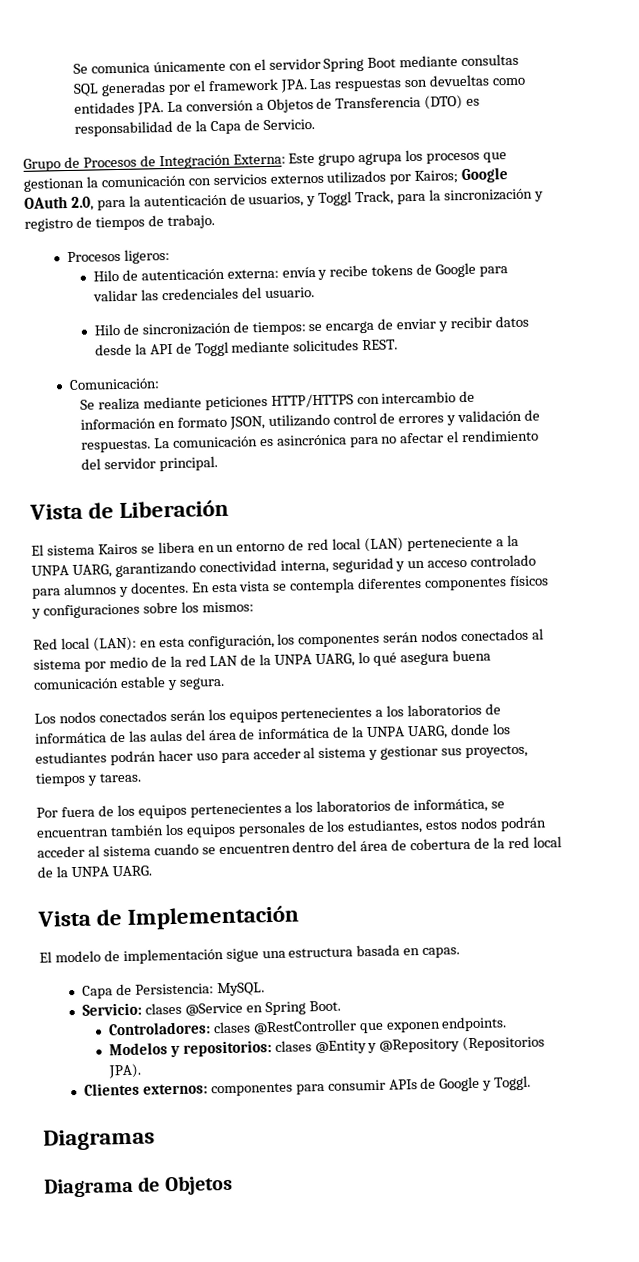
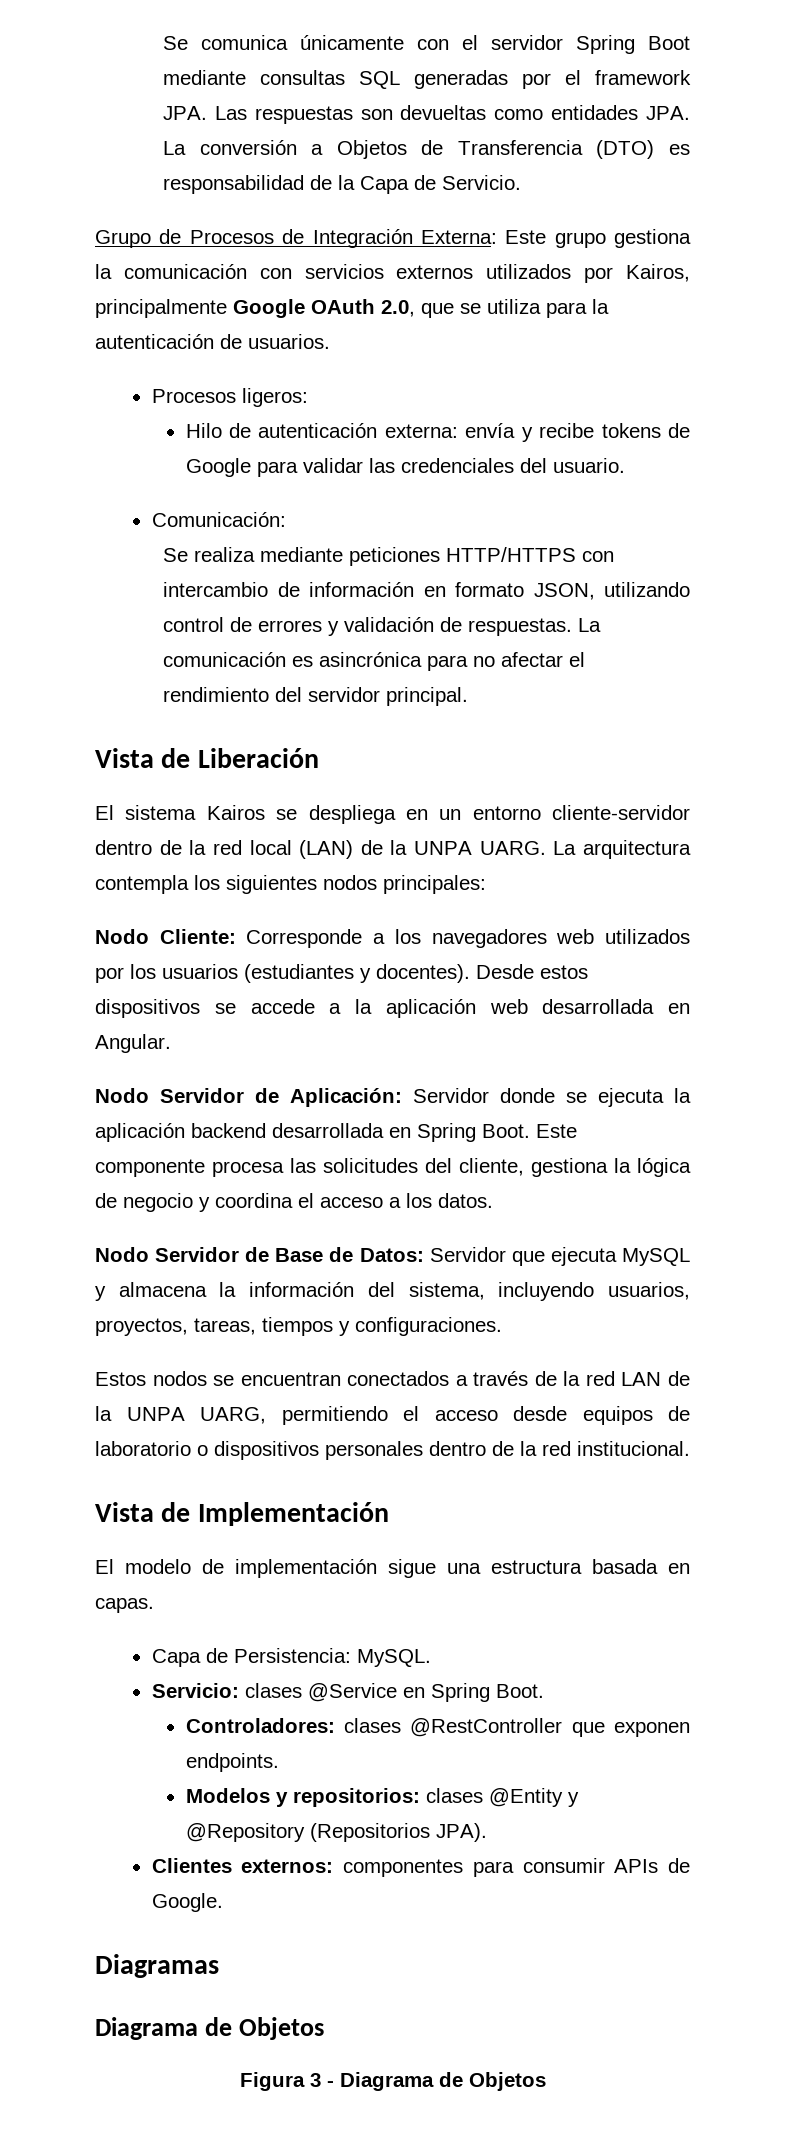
[358,149,508,166] [23,177,85,192] agrupa los procesos que gestionan -> [614,229,691,248] gestiona
[414,170,459,184] Kairos; -> [626,264,690,282] [95,299,227,318] Kairos, principalmente
(94, 203) none -> [421,299,541,318] que se utiliza
[248,188,544,208] [24,214,215,232] usuarios, y Toggl Track, para la sincronización y registro de tiempos de trabajo. -> [248,334,330,349] usuarios.
[93,315,529,336] [94,339,399,357] // Hilo de sincronización de tiempos: se encarga de enviar y recibir datos desde la API de Toggl mediante solicitudes REST. -> (625, 465) none
[157,541,195,554] libera -> [308,805,396,824] despliega
[288,534,519,553] [31,554,537,579] [32,575,550,599] [31,601,254,619] [33,628,545,652] [33,656,148,672] de red local (LAN) perteneciente a la UNPA UARG, garantizando conectividad interna, seguridad y un acceso controlado para alumnos y docentes. En esta vista se contempla diferentes componentes físicos y configuraciones sobre los mismos: // Red local (LAN): en esta configuración, los componentes serán nodos conectados al sistema por medio -> [552,805,690,820] [95,840,691,859] [95,875,486,894] [95,929,690,948] [95,964,588,983] [95,999,690,1018] [95,1034,171,1053] [95,1088,691,1107] [95,1123,577,1142] [95,1158,691,1177] [95,1193,493,1212] [95,1247,690,1266] [95,1282,690,1301] [95,1317,502,1336] [95,1371,529,1386] cliente-servidor dentro de la red local (LAN) de la UNPA UARG. La arquitectura contempla los siguientes nodos principales: // Nodo Cliente: Corresponde a los navegadores web utilizados por los usuarios (estudiantes y docentes). Desde estos dispositivos se accede a la aplicación web desarrollada en Angular. // Nodo Servidor de Aplicación: Servidor donde se ejecuta la aplicación backend desarrollada en Spring Boot. Este componente procesa las solicitudes del cliente, gestiona la lógica de negocio y coordina el acceso a los datos. // Nodo Servidor de Base de Datos: Servidor que ejecuta MySQL y almacena la información del sistema, incluyendo usuarios, proyectos, tareas, tiempos y configuraciones. // Estos nodos se encuentran conectados a través
[358,649,491,666] [33,676,225,691] [34,703,502,724] [35,723,511,744] [35,744,529,766] [35,772,142,787] [36,798,506,819] [36,816,548,838] [37,836,562,858] [37,865,152,878] lo qué asegura buena comunicación estable y segura. // Los nodos conectados serán los equipos pertenecientes a los laboratorios de informática de las aulas del área de informática de la UNPA UARG, donde los estudiantes podrán hacer uso para acceder al sistema y gestionar sus proyectos, tiempos y tareas. // Por fuera de los equipos pertenecientes a los laboratorios de informática, se encuentran también los equipos personales de los estudiantes, estos nodos podrán acceder al sistema cuando se encuentren dentro del área de cobertura de la red local de la UNPA UARG. -> [281,1406,690,1425] [95,1441,690,1460] permitiendo el acceso desde equipos de laboratorio o dispositivos personales dentro de la red institucional.
[439,1075,532,1092] Google y Toggl. -> [151,1893,223,1912] Google.
(233, 1185) none -> [239,2072,546,2091] // Figura 3 - Diagrama de Objetos

